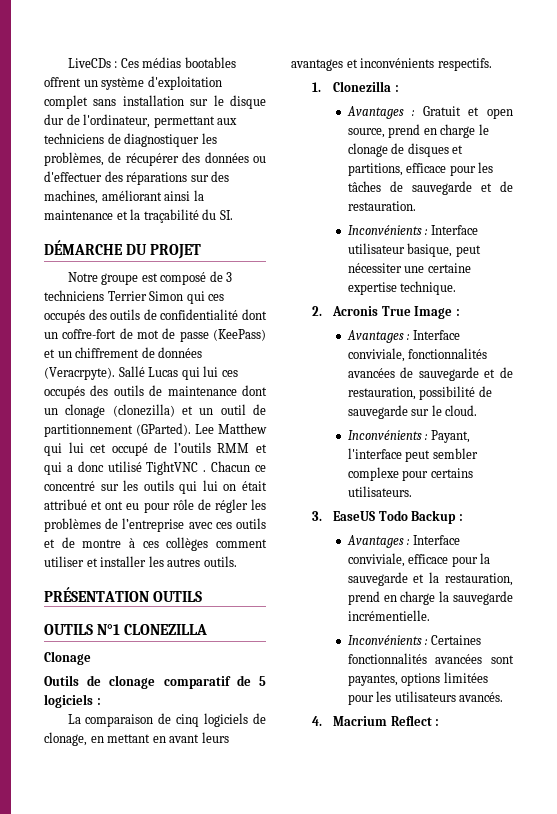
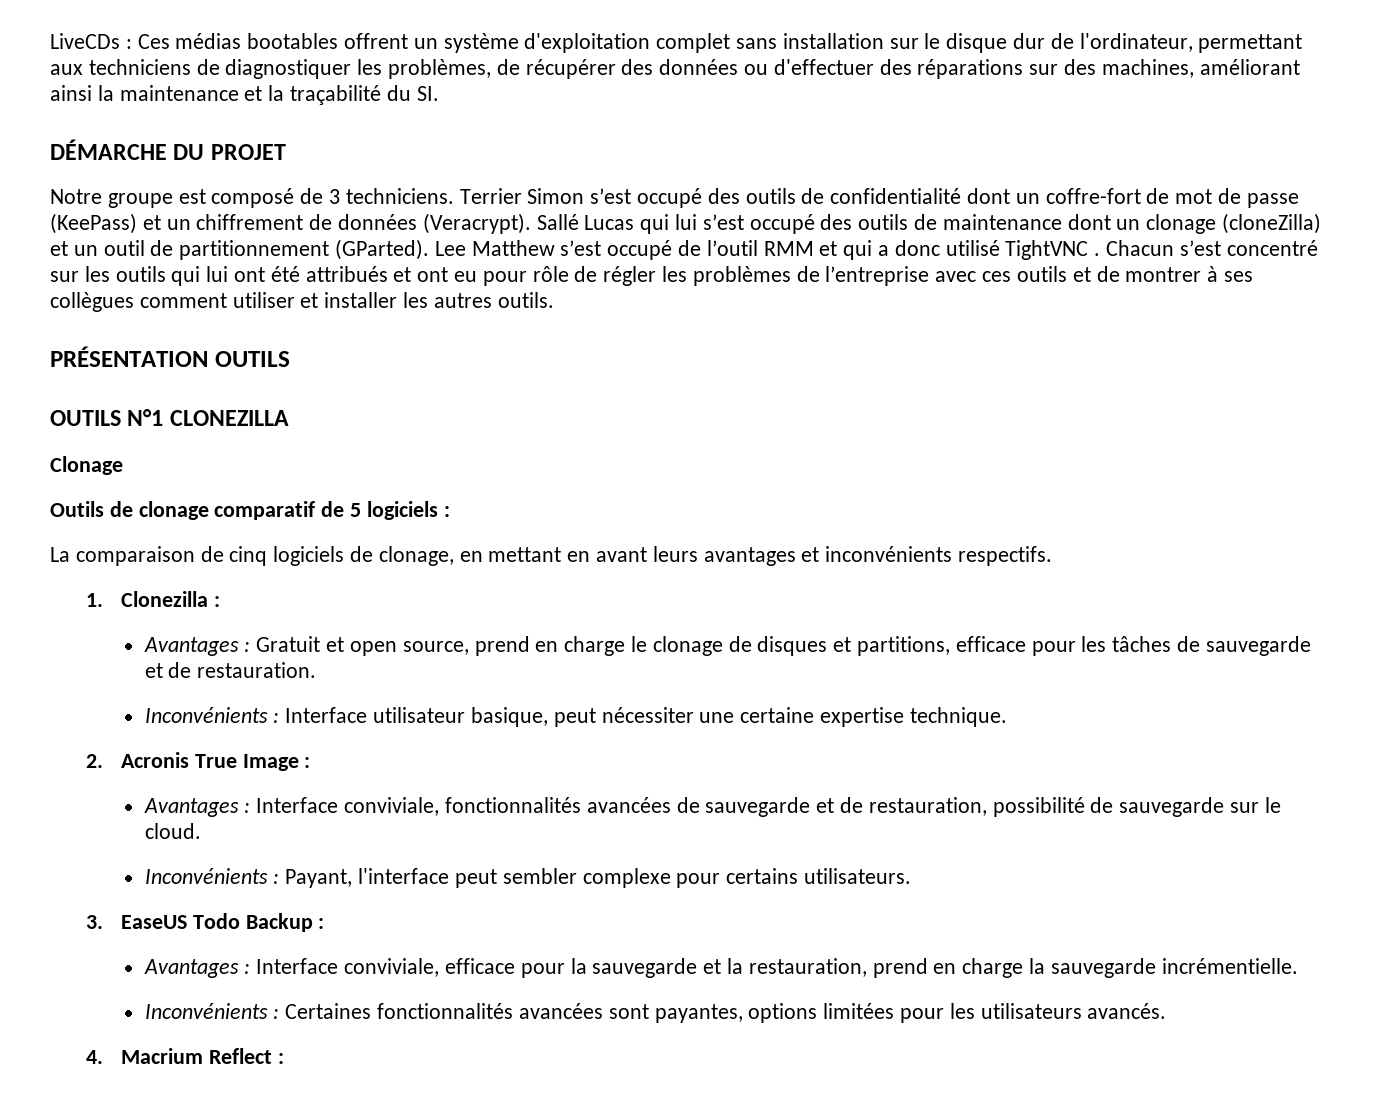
[44,290,104,301] techniciens -> [345,188,454,204] techniciens.
[186,291,225,304] [44,310,85,323] qui ces occupés -> [590,188,703,208] s’est occupé
[44,367,115,380] (Veracrpyte). -> [422,213,531,234] (Veracrypt).
[221,370,238,377] [44,386,85,399] ces occupés -> [702,214,815,234] s’est occupé
[112,404,175,417] (clonezilla) -> [1222,213,1322,234] (cloneZilla)
[44,442,107,456] qui lui cet -> [560,240,602,256] s’est
[173,442,211,453] l’outils -> [706,240,758,256] l’outil
[255,465,266,472] ce -> [1179,240,1221,256] s’est
[223,481,268,491] [44,499,87,510] on était attribué -> [234,266,388,282] ont été attribués
[82,537,209,551] montre à ces collèges -> [1125,266,1253,282] [50,292,134,312] montrer à ses collègues

